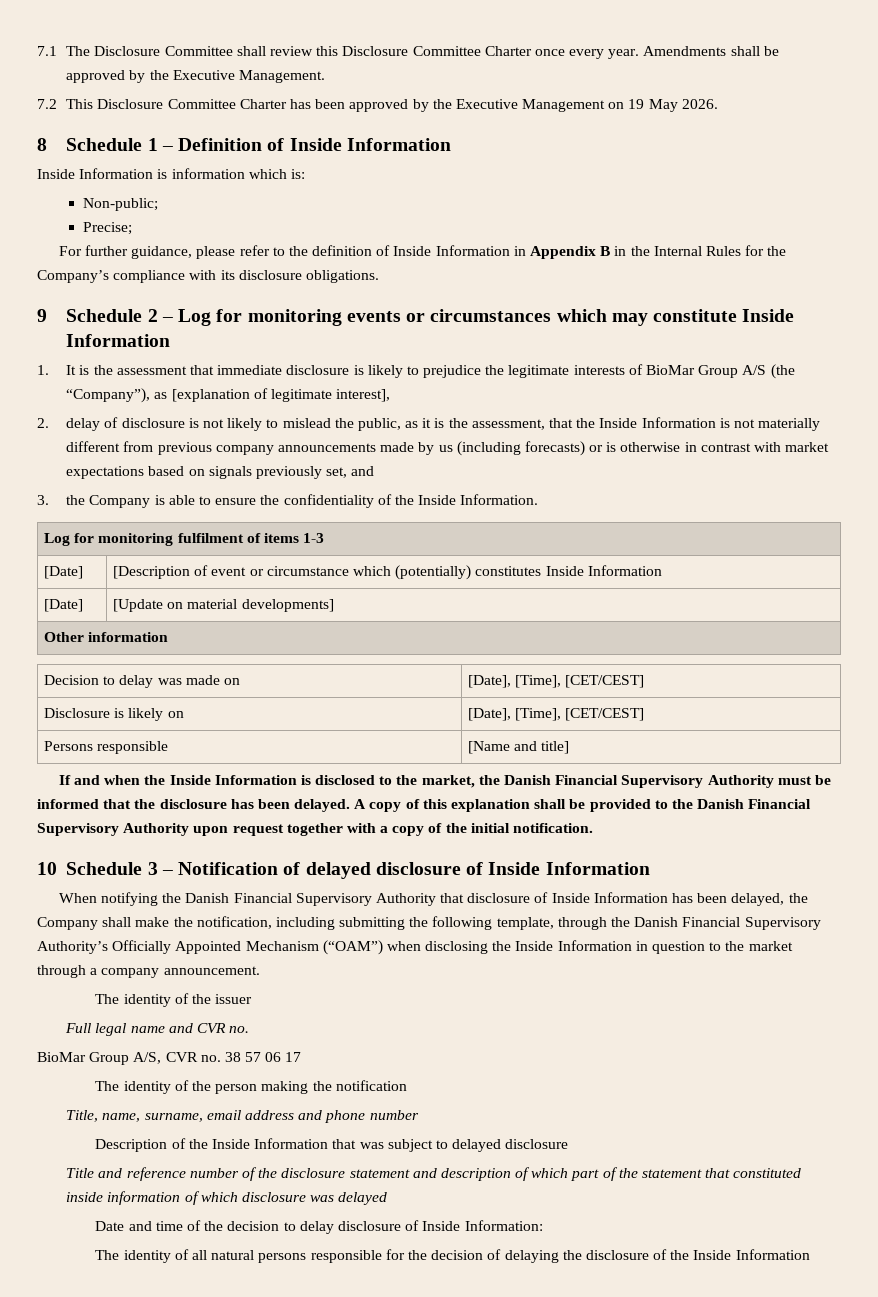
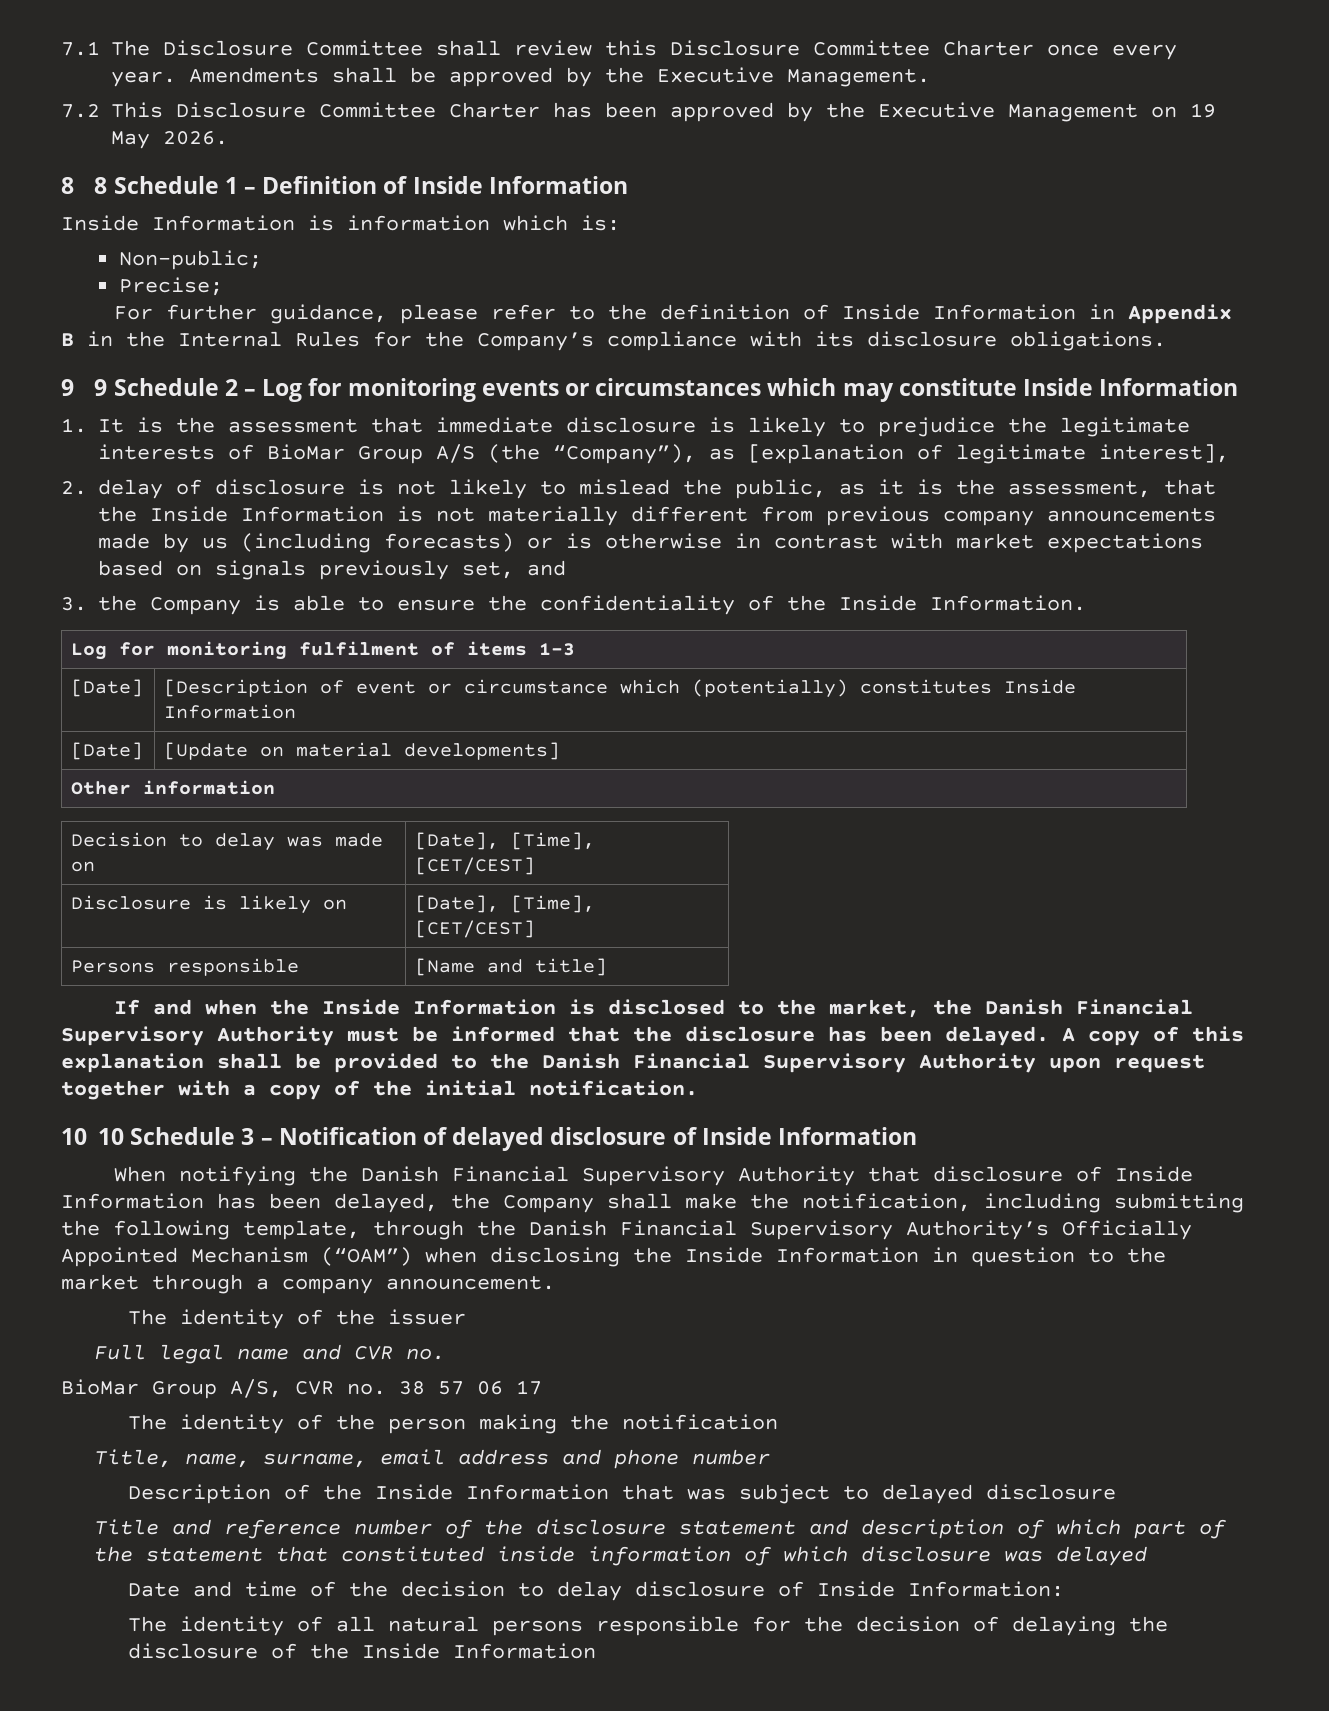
(47, 144) none -> [94,177,108,194] 8
(47, 315) none -> [94,379,108,396] 9
(57, 868) none -> [98,1128,124,1145] 10

